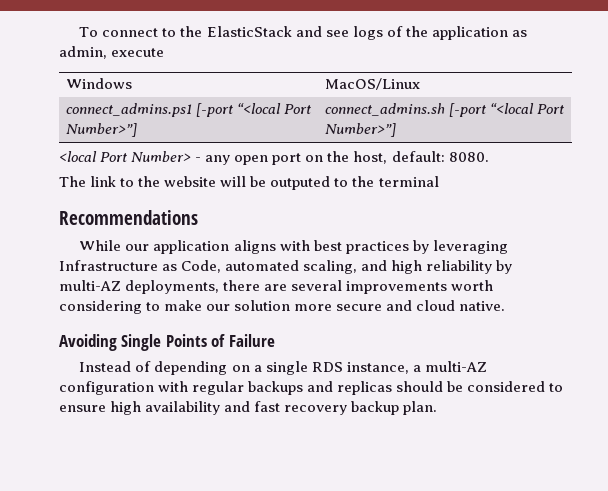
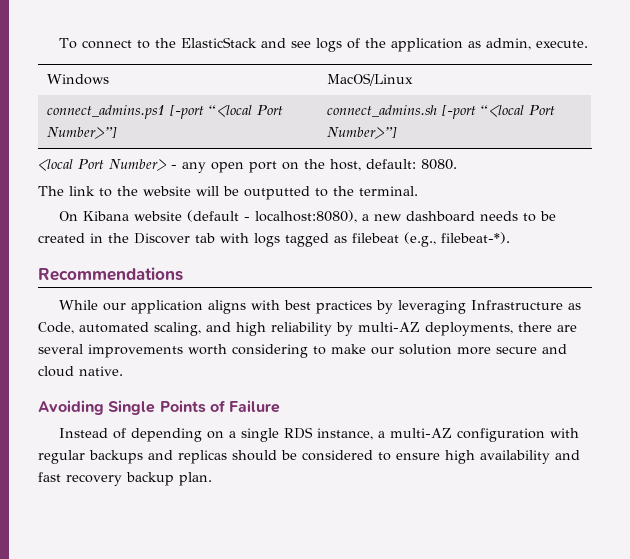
[111,48,165,57] execute -> [535,40,588,48] execute.
[270,176,439,190] outputed to the terminal -> [244,186,418,200] [58,210,556,223] [38,232,510,247] outputted to the terminal. // On Kibana website (default - localhost:8080), a new dashboard needs to be created in the Discover tab with logs tagged as filebeat (e.g., filebeat-*).

